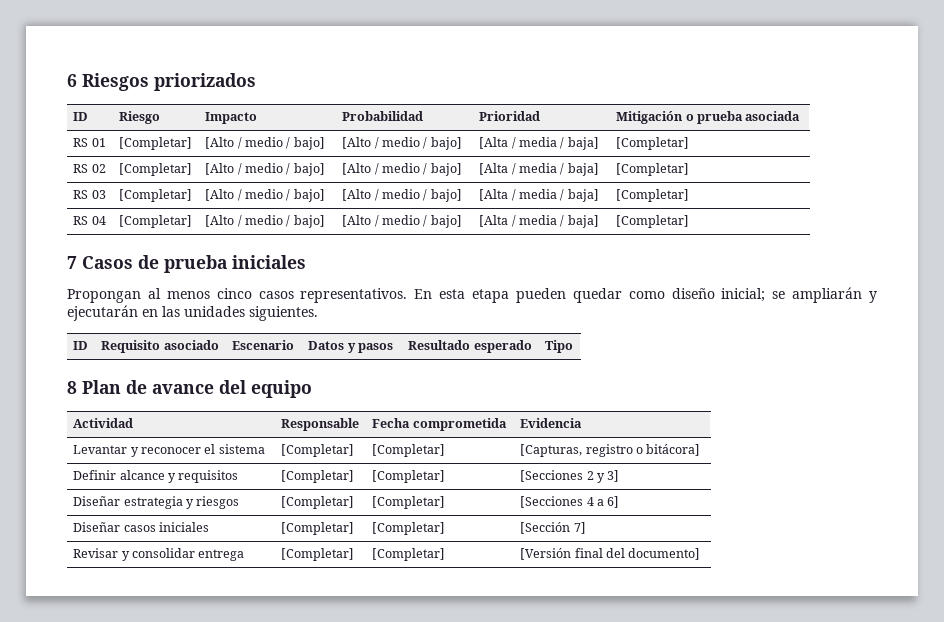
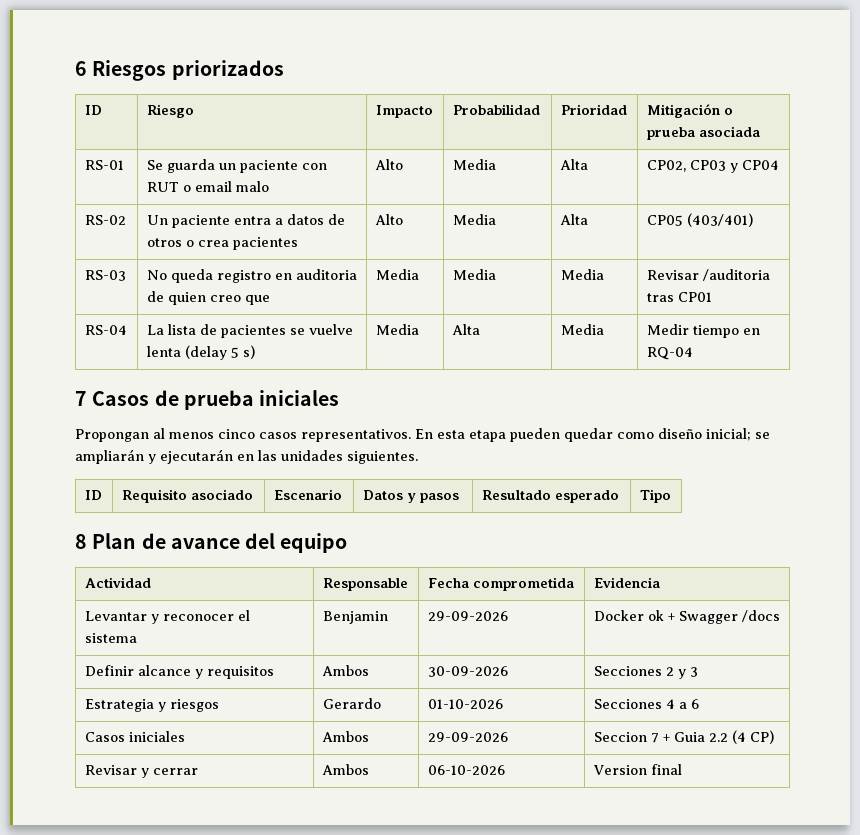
[73,138,106,147] [119,137,193,150] [205,137,325,150] [342,137,462,150] [479,137,599,150] [616,137,690,150] [73,164,106,173] [119,163,193,176] [205,163,325,176] [342,163,462,176] [479,163,599,176] [616,163,690,176] [73,190,106,199] [119,189,193,202] [205,189,325,202] [342,189,462,202] [479,189,599,202] [616,189,690,202] [73,216,106,225] [119,215,193,228] [205,215,325,228] [342,215,462,228] [479,215,599,228] [616,215,690,228] RS 01 | [Completar] | [Alto / medio / bajo] | [Alto / medio / bajo] | [Alta / media / baja] | [Completar] // RS 02 | [Completar] | [Alto / medio / bajo] | [Alto / medio / bajo] | [Alta / media / baja] | [Completar] // RS 03 | [Completar] | [Alto / medio / bajo] | [Alto / medio / bajo] | [Alta / media / baja] | [Completar] // RS 04 | [Completar] | [Alto / medio / bajo] | [Alto / medio / bajo] | [Alta / media / baja] | [Completar] -> [84,160,124,170] [146,159,327,173] [146,181,269,192] [374,159,403,170] [452,159,496,170] [559,159,588,170] [646,160,779,173] [84,215,126,225] [146,214,345,228] [146,237,298,250] [374,214,403,225] [452,214,496,225] [559,214,588,225] [646,213,753,227] [84,270,126,281] [146,269,357,283] [146,291,270,305] [375,269,419,280] [452,269,496,280] [560,269,604,280] [646,269,770,281] [646,292,712,302] [84,325,127,335] [146,324,353,338] [146,345,255,360] [375,324,419,335] [451,324,480,335] [560,324,604,335] [646,324,760,338] [646,347,693,360] RS-01 | Se guarda un paciente con RUT o email malo | Alto | Media | Alta | CP02, CP03 y CP04 // RS-02 | Un paciente entra a datos de otros o crea pacientes | Alto | Media | Alta | CP05 (403/401) // RS-03 | No queda registro en auditoria de quien creo que | Media | Media | Media | Revisar /auditoria tras CP01 // RS-04 | La lista de pacientes se vuelve lenta (delay 5 s) | Media | Alta | Media | Medir tiempo en RQ-04
[281,444,355,457] [372,444,446,457] [520,444,701,457] [73,470,239,483] [281,470,355,483] [372,470,446,483] [520,470,620,483] [73,496,240,509] [281,496,355,509] [372,496,446,509] [520,496,620,508] [73,522,209,532] [281,522,355,535] [372,522,446,535] [520,522,586,534] [73,548,245,561] [281,548,355,561] [372,548,446,561] [520,548,701,560] [Completar] | [Completar] | [Capturas, registro o bitácora] // Definir alcance y requisitos | [Completar] | [Completar] | [Secciones 2 y 3] // Diseñar estrategia y riesgos | [Completar] | [Completar] | [Secciones 4 a 6] // Diseñar casos iniciales | [Completar] | [Completar] | [Sección 7] // Revisar y consolidar entrega | [Completar] | [Completar] | [Versión final del documento] -> [322,611,388,624] [427,611,508,621] [593,610,780,624] [84,665,274,679] [321,665,369,676] [427,666,508,677] [593,666,698,679] [84,699,219,712] [322,698,381,709] [427,699,503,709] [593,699,699,709] [84,731,185,742] [321,731,369,742] [427,732,508,742] [593,730,774,744] [84,765,198,778] [321,764,369,775] [427,765,505,775] [592,764,682,775] Benjamin | 29-09-2026 | Docker ok + Swagger /docs // Definir alcance y requisitos | Ambos | 30-09-2026 | Secciones 2 y 3 // Estrategia y riesgos | Gerardo | 01-10-2026 | Secciones 4 a 6 // Casos iniciales | Ambos | 29-09-2026 | Seccion 7 + Guia 2.2 (4 CP) // Revisar y cerrar | Ambos | 06-10-2026 | Version final

